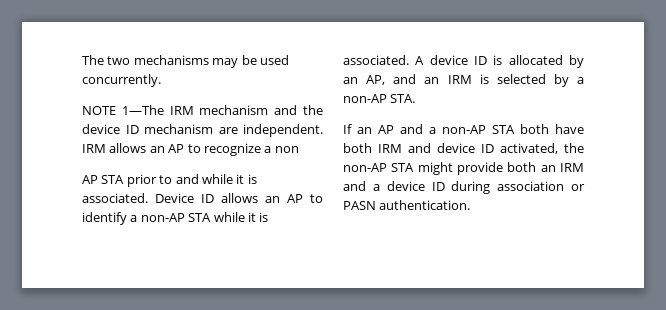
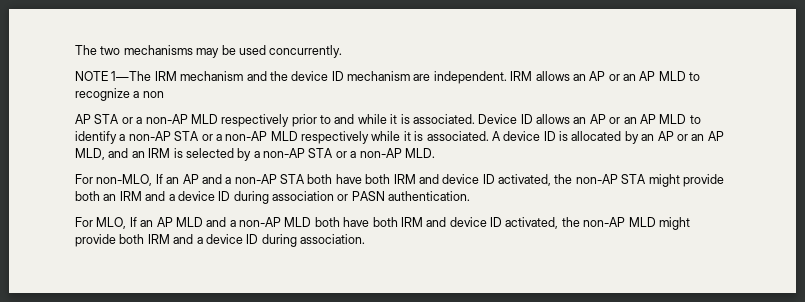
(185, 148) none -> [608,71,686,81] or an AP MLD
(125, 179) none -> [121,114,290,127] or a non-AP MLD respectively
(303, 198) none -> [609,114,687,124] or an AP MLD
(212, 217) none -> [201,131,369,144] or a non-AP MLD respectively
[366,75,386,85] AP, -> [657,131,724,141] [75,148,105,160] AP or an AP MLD,
[390,94,416,103] STA. // -> [308,148,435,158] [75,174,153,186] STA or a non-AP MLD. // For non-MLO,
(471, 205) none -> [75,217,690,230] [75,234,365,247] // For MLO, If an AP MLD and a non-AP MLD both have both IRM and device ID activated, the non-AP MLD might provide both IRM and a device ID during association.

